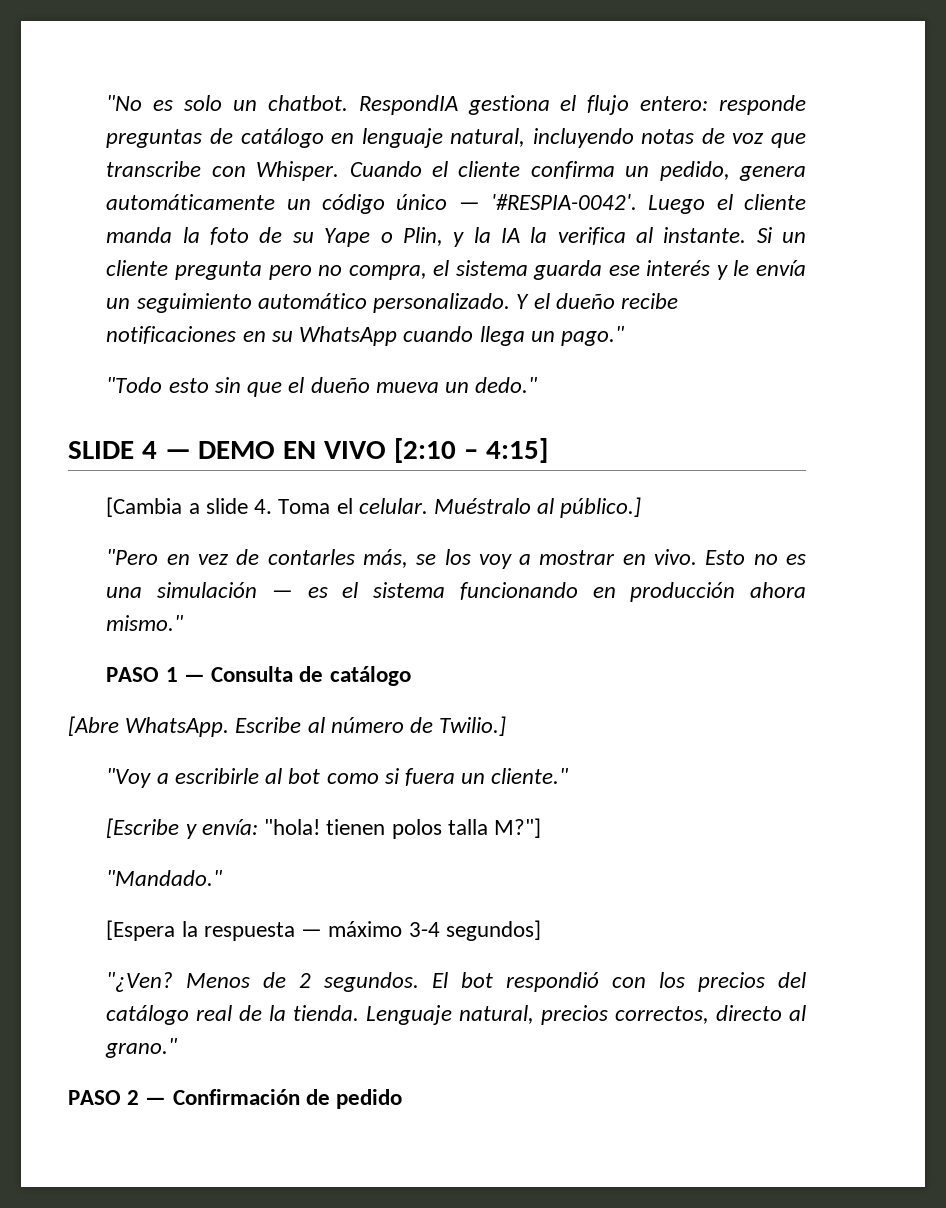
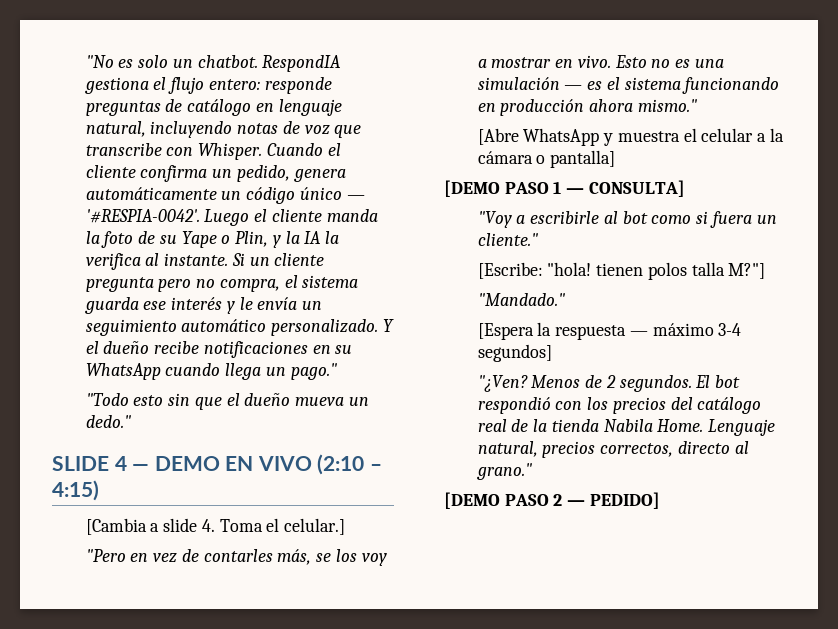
[393,438,548,463] [2:10 – 4:15] -> [317,454,382,475] [52,480,99,501] (2:10 – 4:15)
[358,497,642,518] celular. Muéstralo al público.] -> [284,518,346,535] celular.]
[106,666,411,686] [68,716,507,737] PASO 1 — Consulta de catálogo // [Abre WhatsApp. Escribe al número de Twilio.] -> [477,128,784,146] [477,150,616,168] [444,180,685,197] [Abre WhatsApp y muestra el celular a la cámara o pantalla] // [DEMO PASO 1 — CONSULTA]
[106,818,258,839] [Escribe y envía: -> [477,262,543,279] [Escribe:
[293,1005,360,1021] tienda. -> [551,419,704,432] tienda Nabila Home.
(178, 1048) none -> [444,492,500,509] [DEMO
[172,1089,403,1109] Confirmación de pedido -> [589,492,660,509] PEDIDO]

